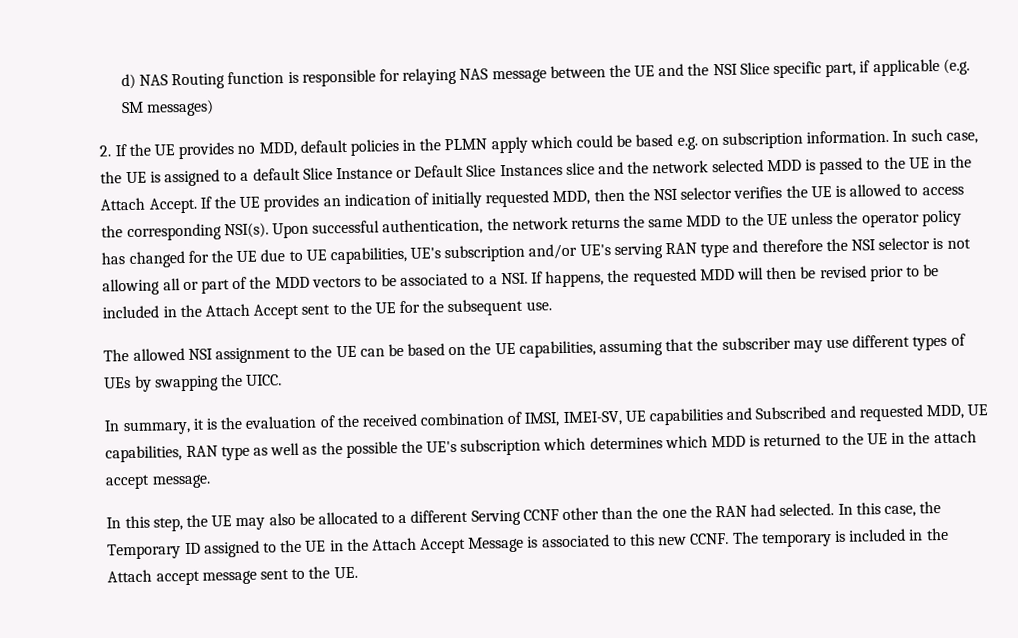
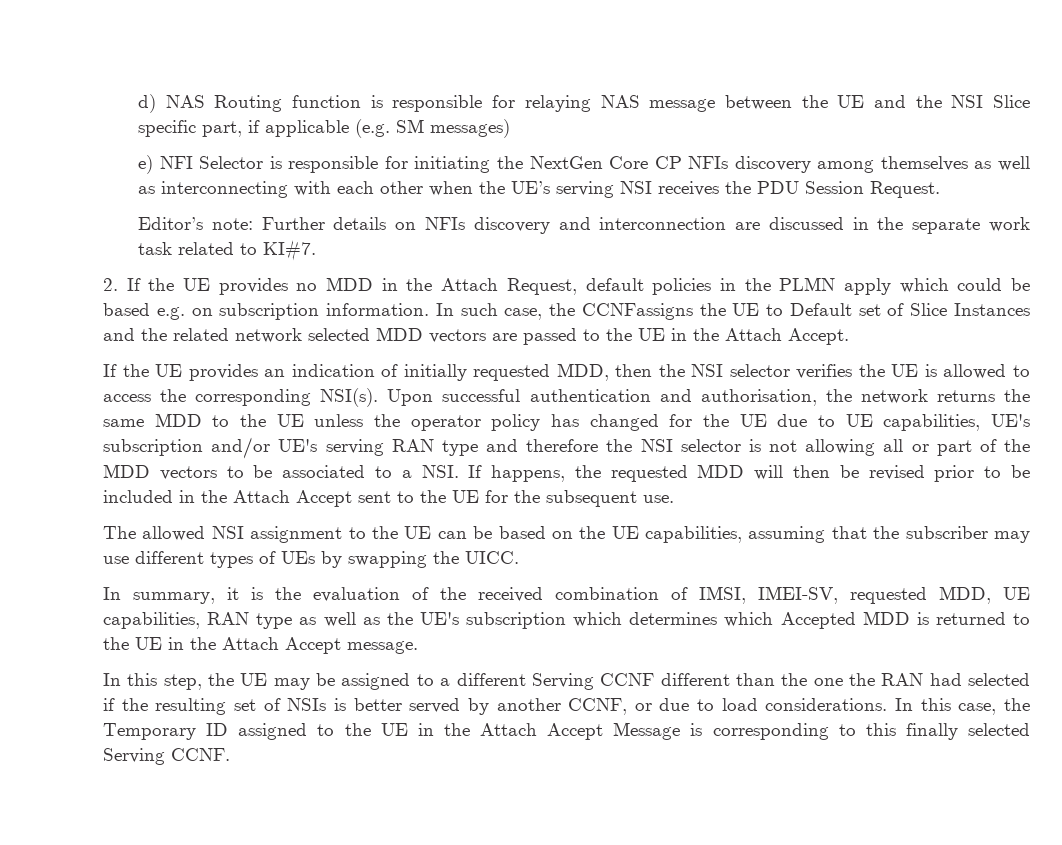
(215, 108) none -> [138,155,1031,174] [138,181,941,198] [138,217,1030,234] [138,240,317,261] // e) NFI Selector is responsible for initiating the NextGen Core CP NFIs discovery among themselves as well as interconnecting with each other when the UE’s serving NSI receives the PDU Session Request. // Editor’s note: Further details on NFIs discovery and interconnection are discussed in the separate work task related to KI#7.
[258,141,297,157] MDD, -> [326,277,577,295] MDD in the Attach Request,
[125,164,465,187] UE is assigned to a default Slice Instance or Default -> [581,303,905,320] CCNFassigns the UE to Default set of
[565,161,650,175] slice and the -> [103,328,230,341] and the related
[804,159,816,171] is -> [429,329,518,343] vectors are
(197, 205) none -> (850, 336) //
[382,218,484,236] authentication, -> [529,389,817,406] authentication and authorisation,
[624,405,856,426] UE capabilities and Subscribed and -> (839, 595) none
[345,440,423,459] possible the -> (413, 618) none
(708, 442) none -> [780,612,856,629] Accepted
[933,430,977,444] [105,474,151,490] attach accept -> [222,637,342,654] Attach Accept
[268,511,378,526] also be allocated -> [316,673,411,690] be assigned
[562,507,600,521] other -> [660,673,730,686] different
[779,503,835,517] selected. -> [967,673,1030,686] [103,698,888,715] selected if the resulting set of NSIs is better served by another CCNF, or due to load considerations.
[541,534,610,548] associated -> [712,723,829,740] corresponding
[658,527,949,548] [107,566,358,586] new CCNF. The temporary is included in the Attach accept message sent to the UE. -> [905,723,1030,740] [103,748,231,765] finally selected Serving CCNF.

